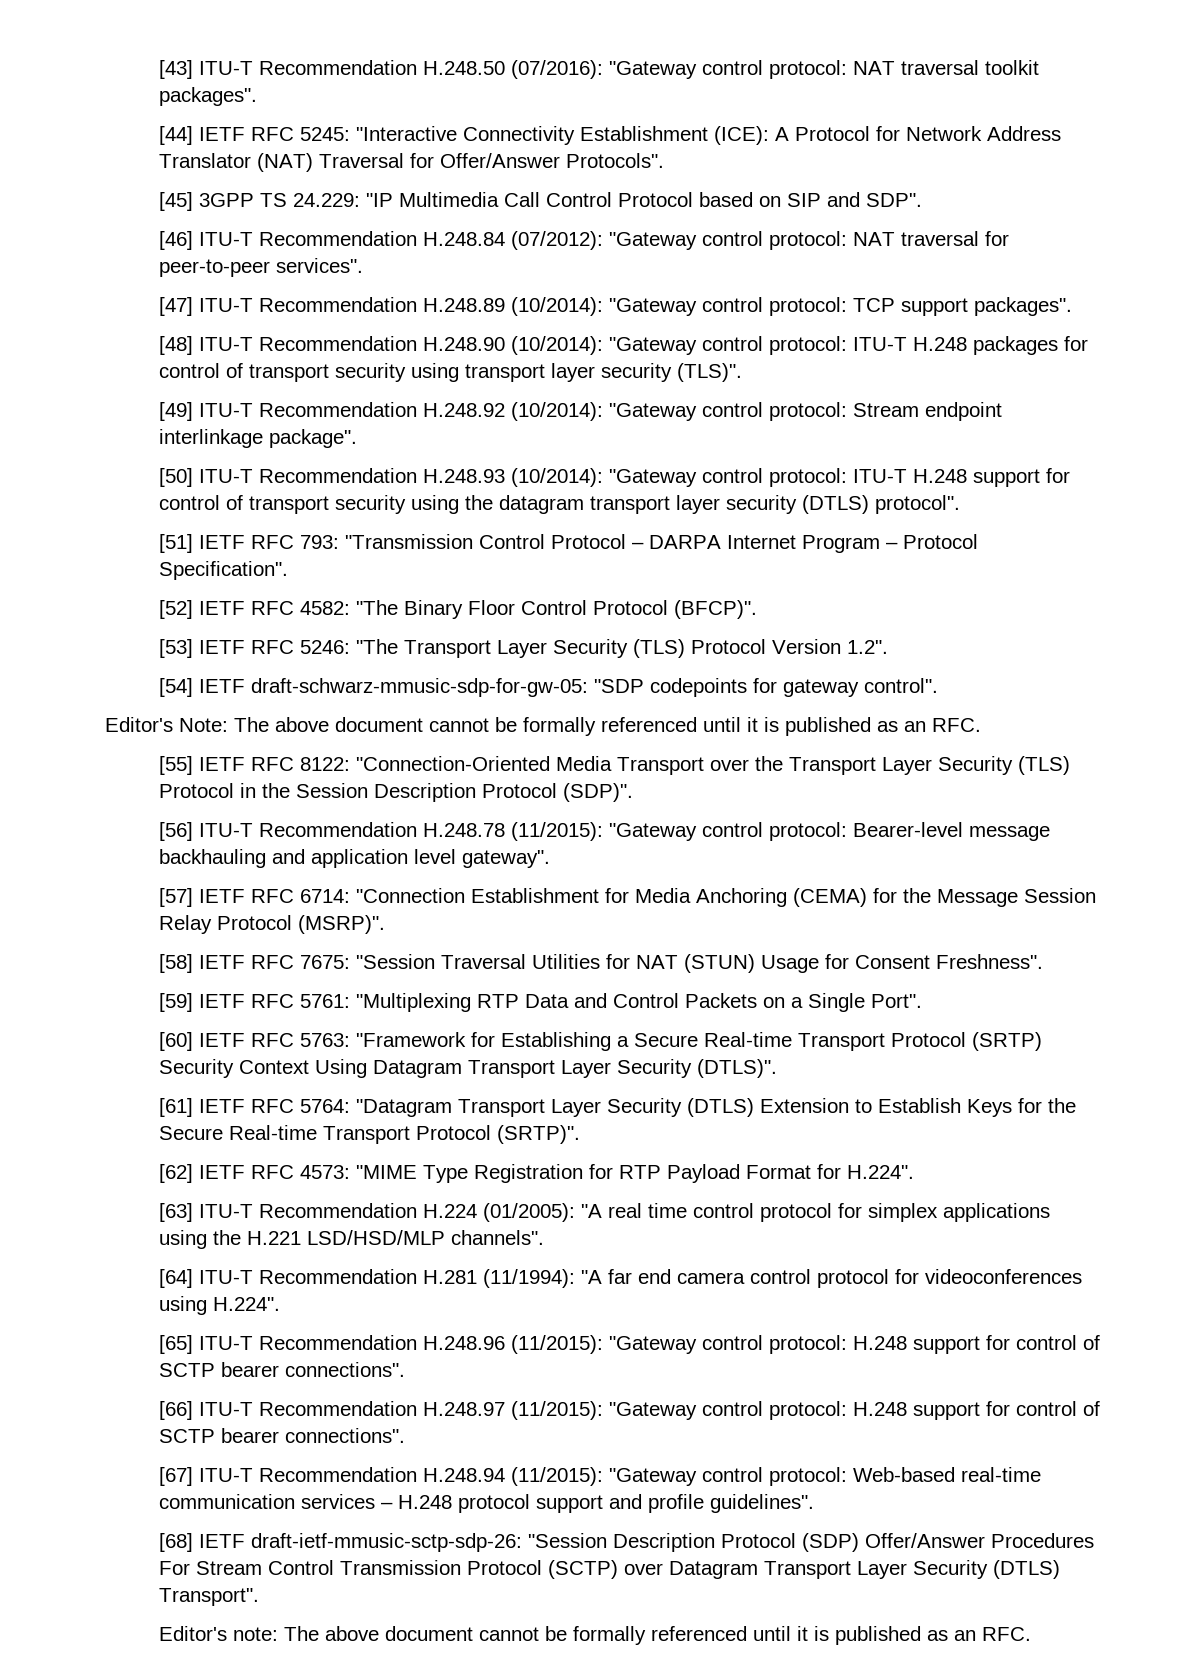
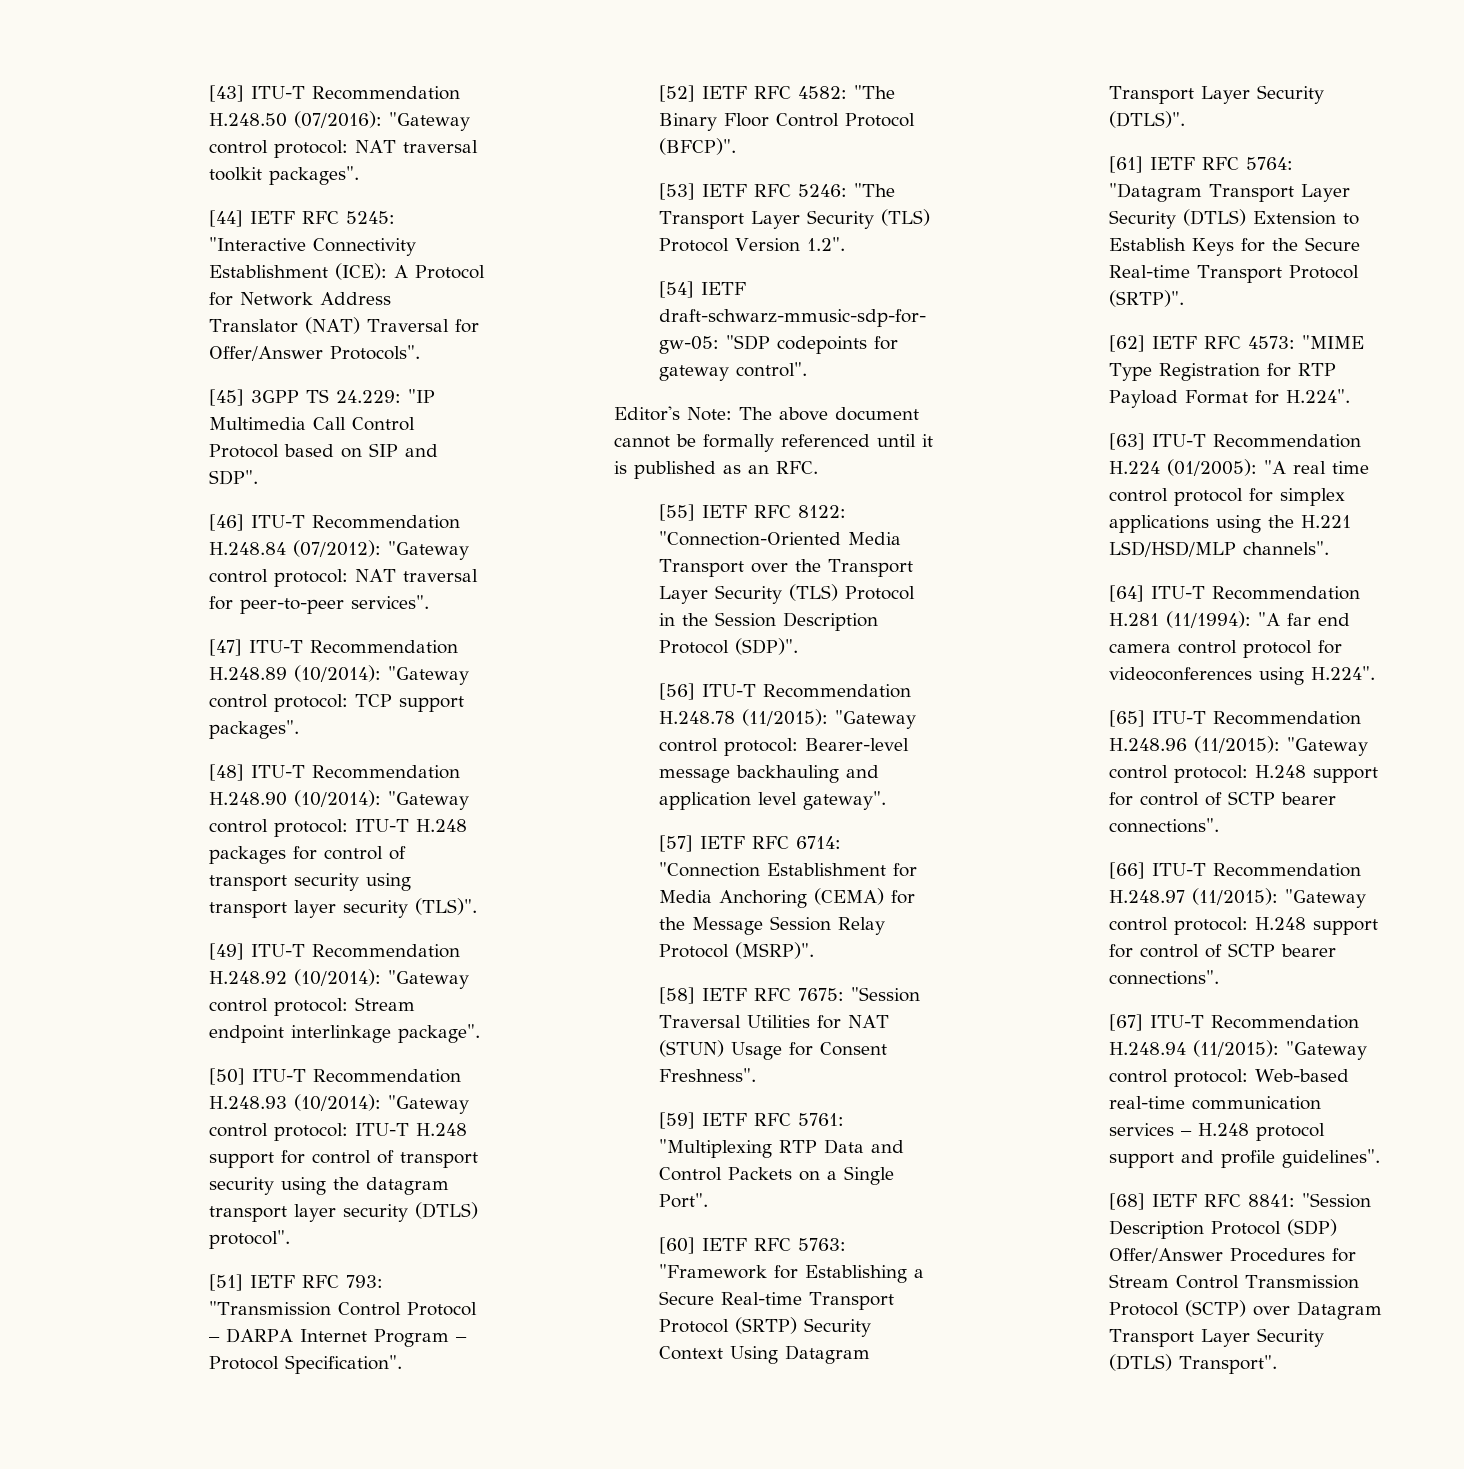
[250,1533,522,1552] draft-ietf-mmusic-sctp-sdp-26: -> [1203,1194,1295,1207] RFC 8841:
[158,1561,190,1575] For -> [1331,1248,1356,1262] for
[158,1626,1031,1645] // Editor's note: The above document cannot be formally referenced until it is published as an RFC. -> (1277, 1364) none

